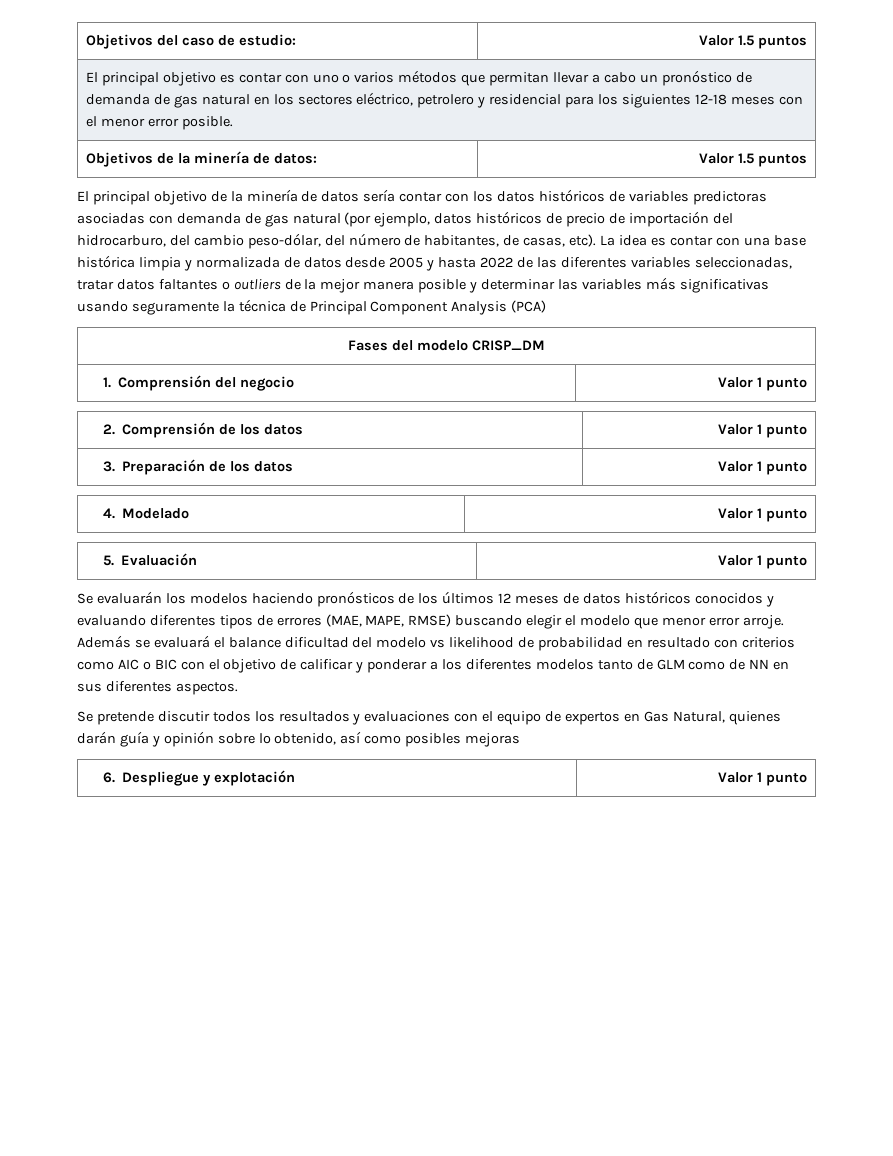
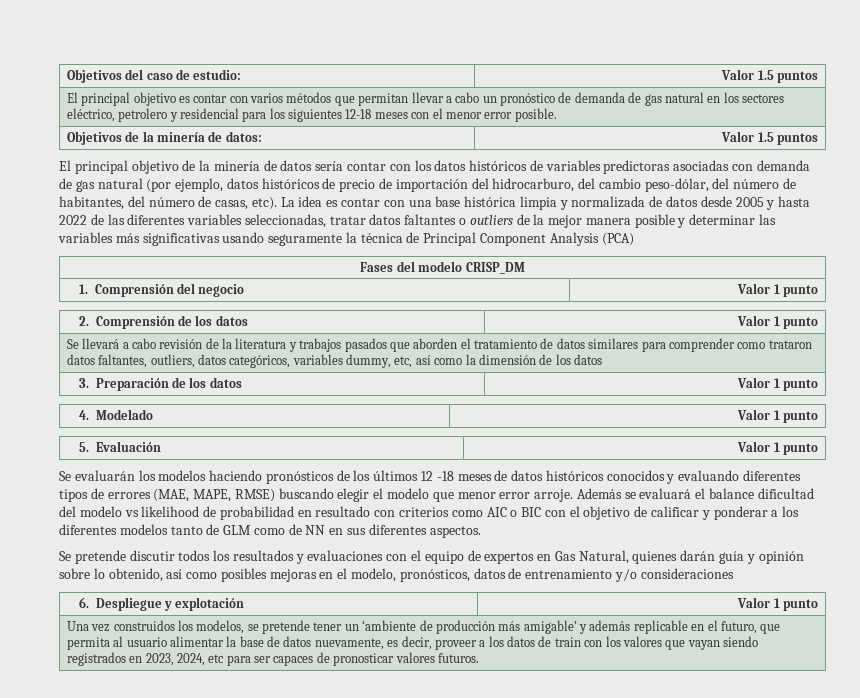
[312,74,351,83] uno o -> (248, 99) none
(500, 241) none -> [127,196,195,207] del número
(807, 431) none -> [66,338,812,352] [66,354,603,368] // Se llevará a cabo revisión de la literatura y trabajos pasados que aborden el tratamiento de datos similares para comprender como trataron datos faltantes, outliers, datos categóricos, variables dummy, etc, así como la dimensión de los datos
(512, 598) none -> [436,471,454,481] -18
(521, 740) none -> [319,568,734,582] en el modelo, pronósticos, datos de entrenamiento y/o consideraciones
(807, 779) none -> [66,620,781,634] [66,636,759,650] [66,652,479,666] // Una vez construidos los modelos, se pretende tener un ‘ambiente de producción más amigable’ y además replicable en el futuro, que permita al usuario alimentar la base de datos nuevamente, es decir, proveer a los datos de train con los valores que vayan siendo registrados en 2023, 2024, etc para ser capaces de pronosticar valores futuros.

